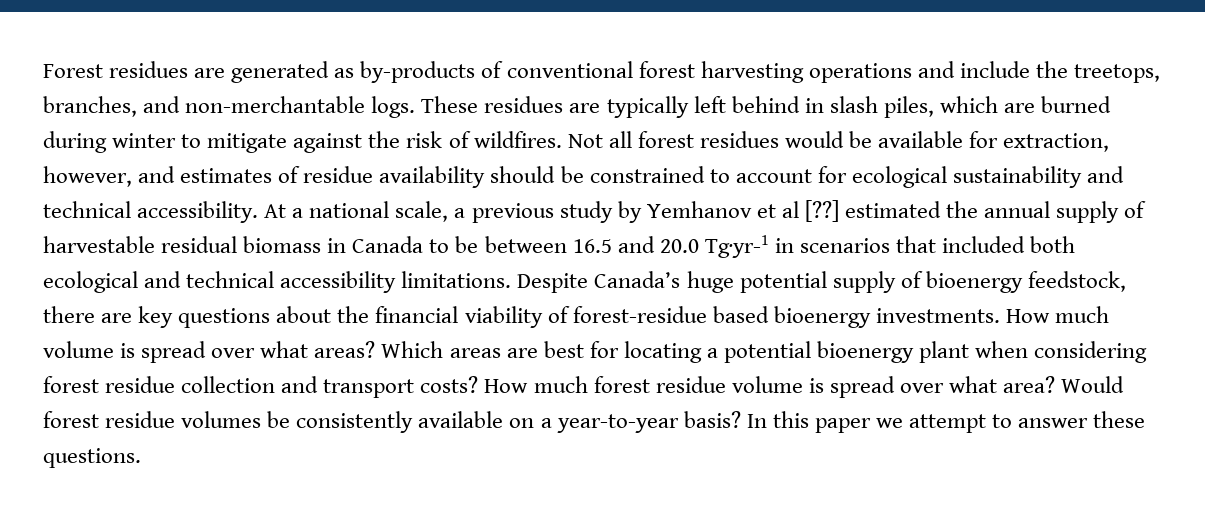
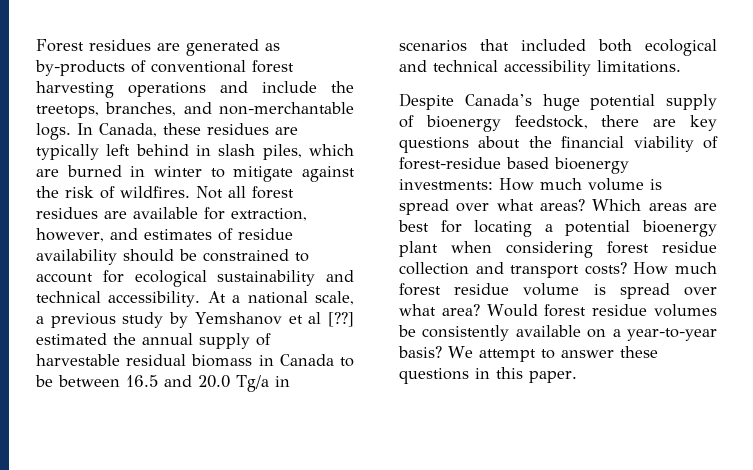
[421,96,479,113] These -> [77,123,201,137] In Canada, these
[43,131,107,153] during -> [130,166,146,177] in
[784,131,873,148] would be -> [104,211,127,219] are
[646,201,752,218] Yemhanov -> [194,312,282,325] Yemshanov
[704,235,769,258] Tg·yr-1 -> [236,375,269,392] Tg/a
(512, 279) none -> (681, 66) //
[875,308,1000,323] investments. -> [399,179,493,190] investments:
[746,411,1146,433] [43,448,141,468] In this paper we attempt to answer these questions. -> [448,346,658,362] [399,367,577,384] We attempt to answer these questions in this paper.

